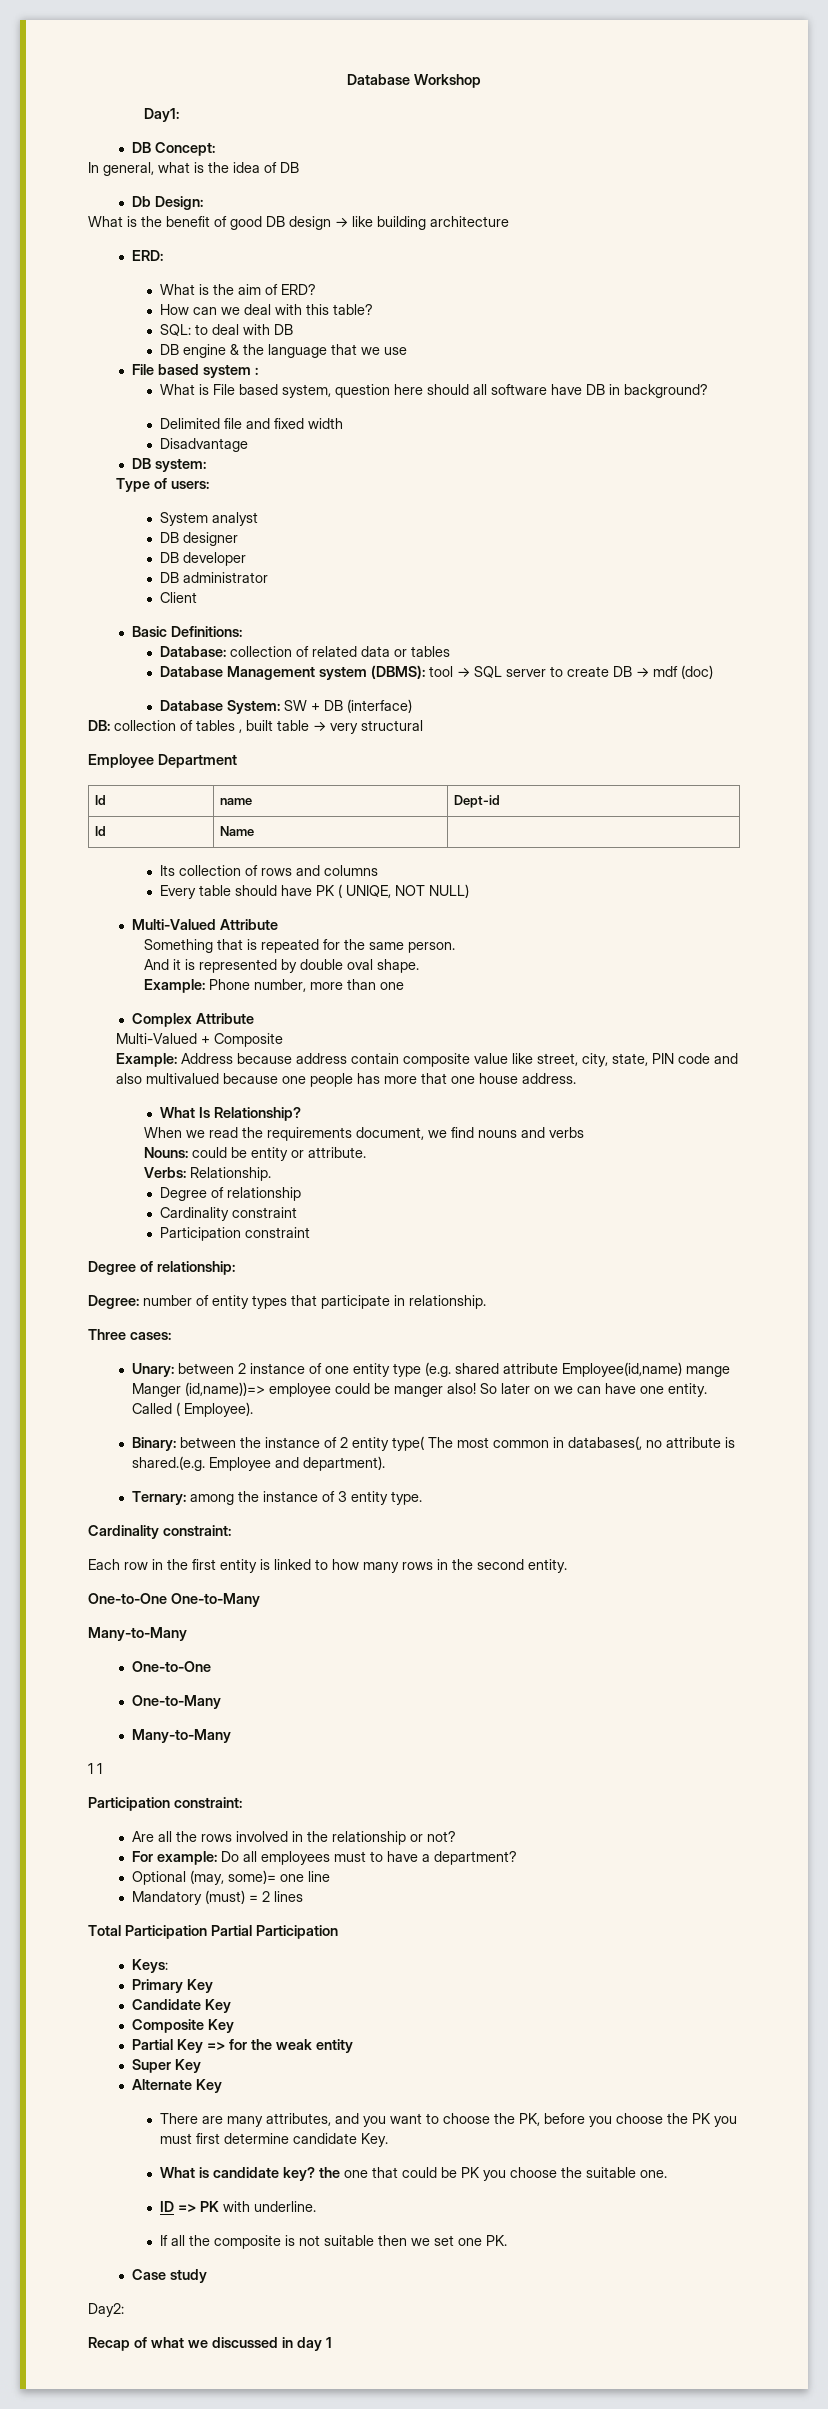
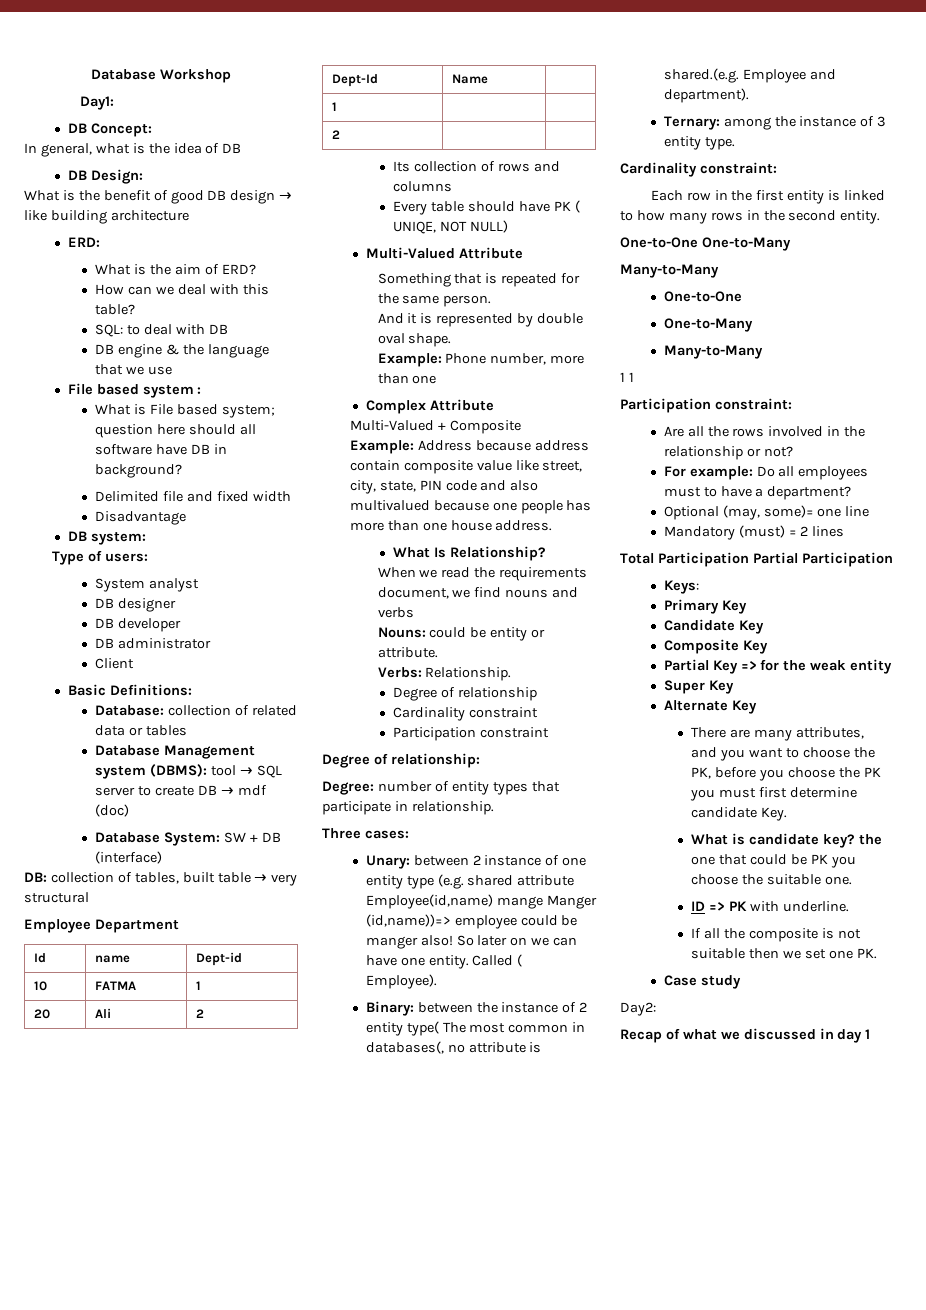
[131,196,151,207] Db -> [67,170,87,180] DB
[281,384,331,398] system, -> [222,405,276,418] system;
[196,720,242,733] tables , -> [134,872,179,884] tables,
[95,826,107,836] Id -> [34,981,48,991] [95,981,137,990] [196,981,202,990] [34,1009,51,1019] [95,1008,112,1018] [196,1009,205,1018] [332,74,379,87] 10 | FATMA | 1 // 20 | Ali | 2 // Dept-Id
(255, 831) none -> [332,102,338,111] [332,130,341,139] // 1 | | // 2 | |
[421,1073,448,1084] that -> [387,520,419,531] than

